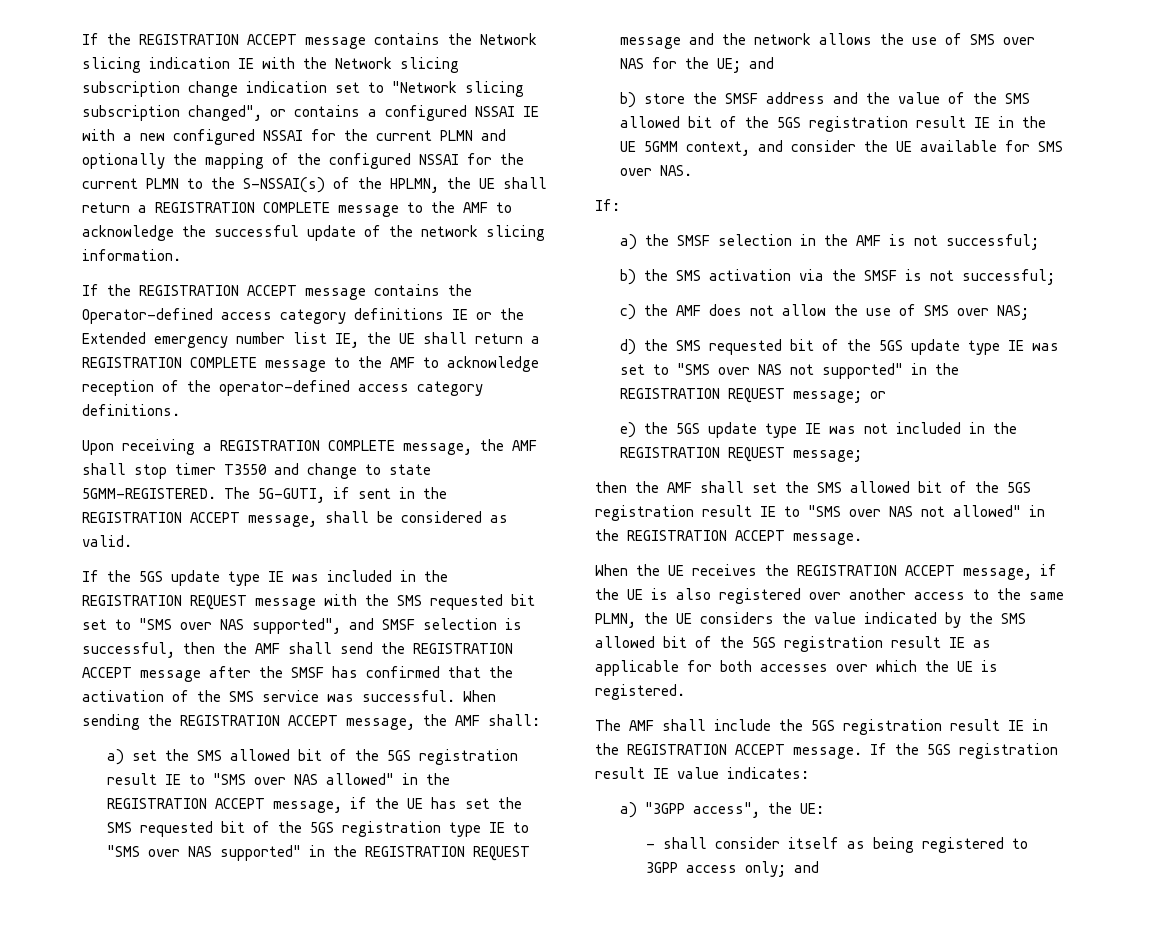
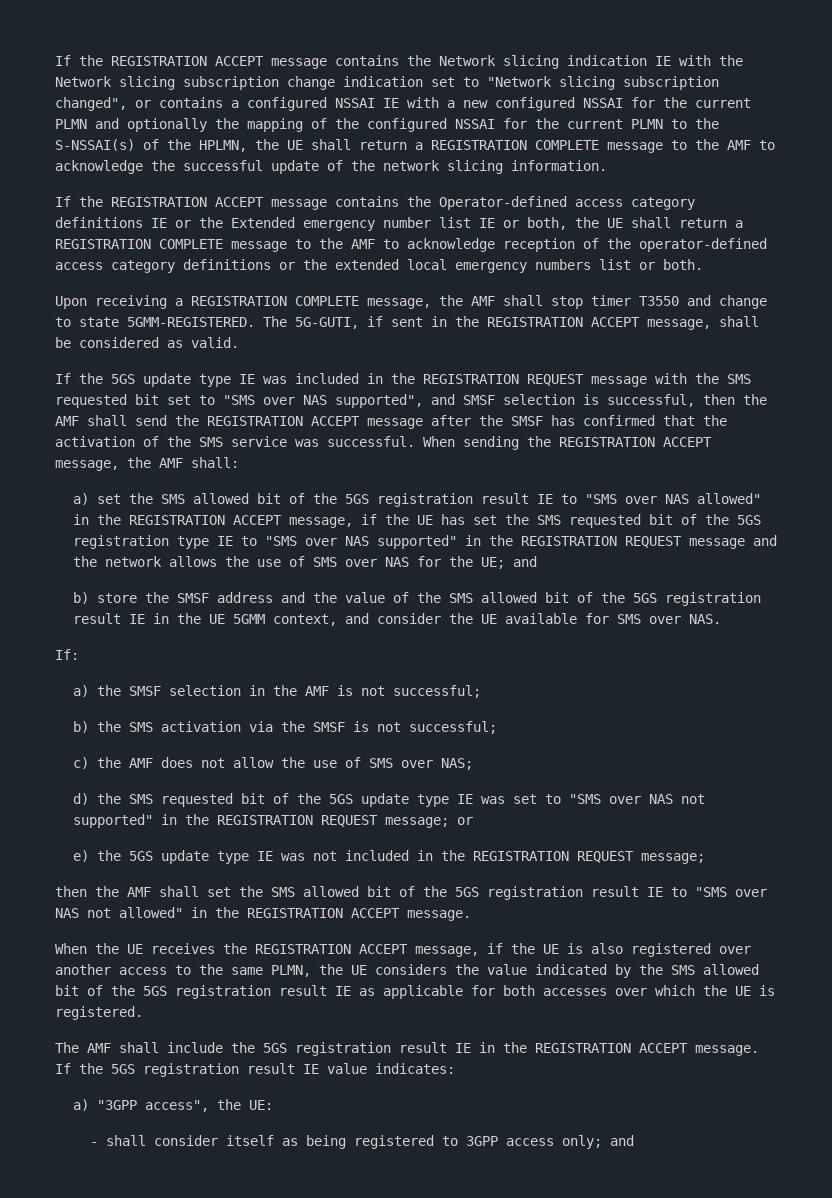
[335,333,359,348] IE, -> [479,217,567,230] IE or both,
[82,404,180,416] definitions. -> [183,259,703,273] definitions or the extended local emergency numbers list or both.

